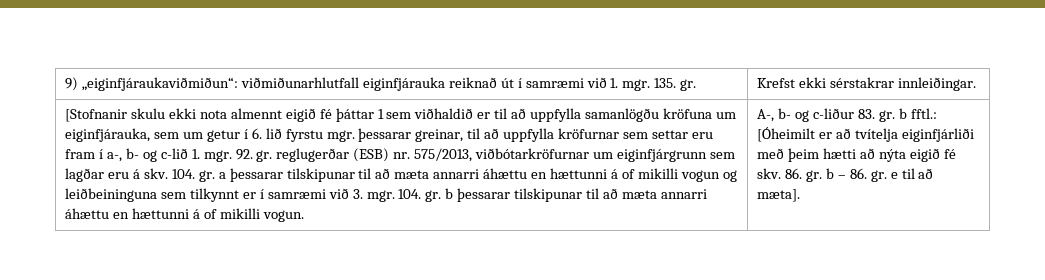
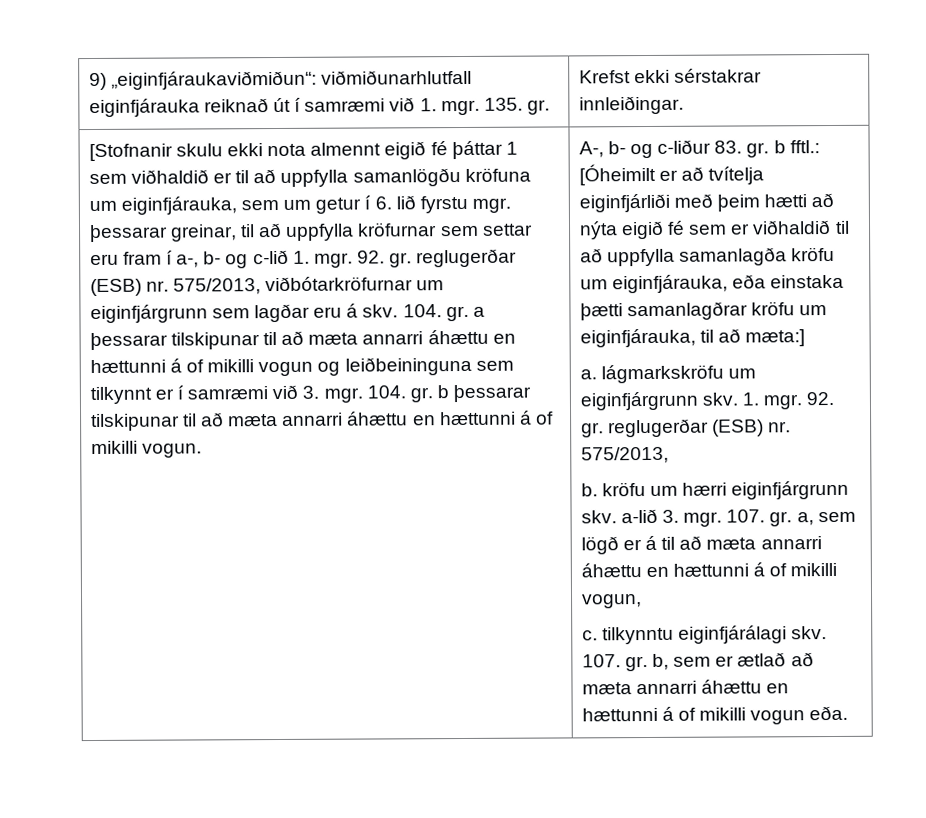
[757,168,934,182] [757,189,801,202] skv. 86. gr. b – 86. gr. e til að mæta]. -> [689,220,850,235] [579,246,836,267] [579,274,845,294] [579,301,828,321] [579,328,806,348] [579,364,757,384] [579,391,835,411] [580,418,792,438] [580,446,669,464] [580,480,850,500] [580,508,856,527] [580,535,822,555] [580,562,838,578] [581,594,642,609] [581,625,828,645] [581,652,814,672] [581,679,790,695] [581,705,849,725] sem er viðhaldið til að uppfylla samanlagða kröfu um eiginfjárauka, eða einstaka þætti samanlagðrar kröfu um eiginfjárauka, til að mæta:] // a. lágmarkskröfu um eiginfjárgrunn skv. 1. mgr. 92. gr. reglugerðar (ESB) nr. 575/2013, // b. kröfu um hærri eiginfjárgrunn skv. a-lið 3. mgr. 107. gr. a, sem lögð er á til að mæta annarri áhættu en hættunni á of mikilli vogun, // c. tilkynntu eiginfjárálagi skv. 107. gr. b, sem er ætlað að mæta annarri áhættu en hættunni á of mikilli vogun eða.

